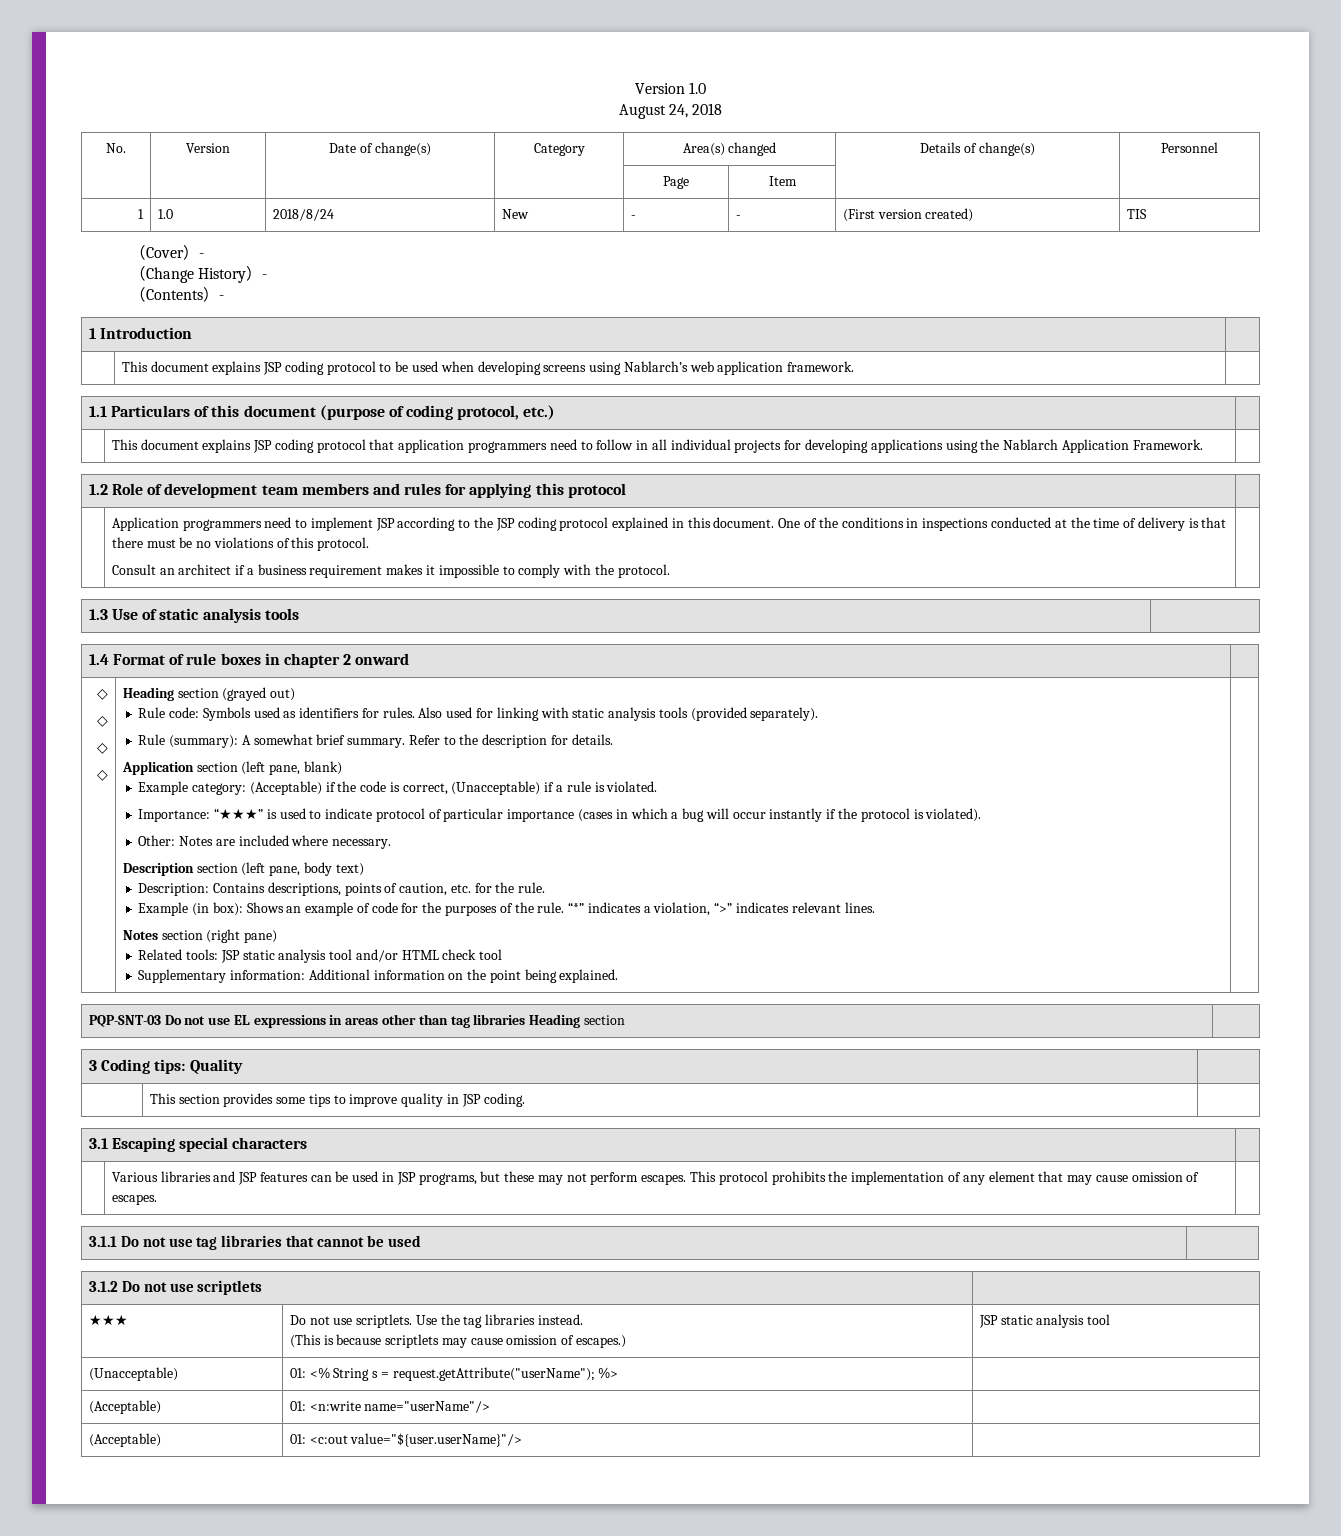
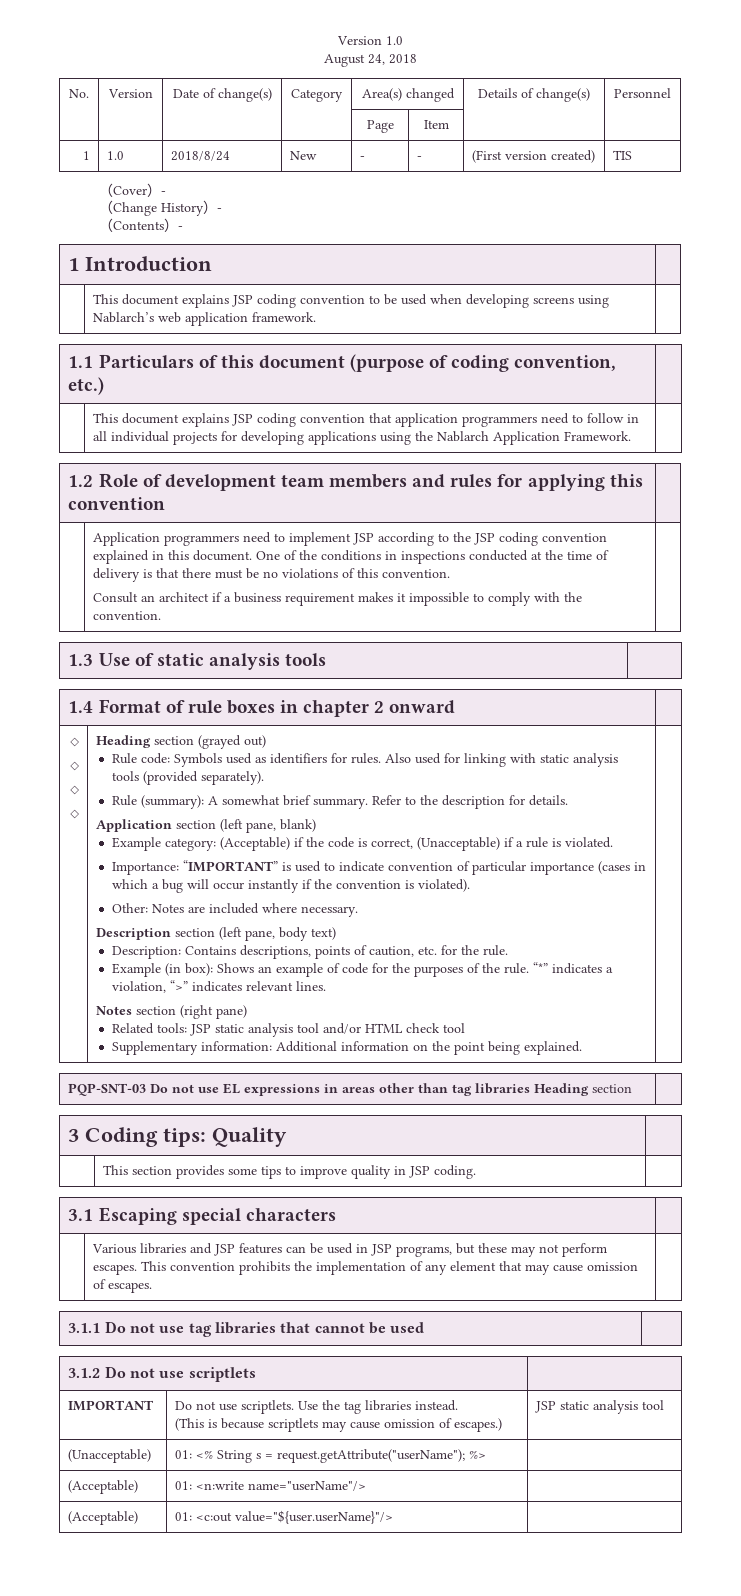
[326,361,376,375] protocol -> [300,295,366,304] convention
[457,405,520,420] protocol, -> [514,355,617,371] convention,
[316,439,366,453] protocol -> [300,414,366,423] convention
[567,483,626,498] protocol -> [68,497,166,510] convention
[559,517,609,531] protocol -> [542,533,608,542] convention
[317,537,370,551] protocol. -> [382,569,451,578] convention.
[617,564,670,578] protocol. -> [93,611,162,620] convention.
[213,808,263,820] “★★★” -> [182,860,278,872] “IMPORTANT”
[375,808,425,822] protocol -> [387,862,453,871] convention
[860,808,910,822] protocol -> [335,880,401,889] convention
[718,1171,768,1185] protocol -> [170,1262,236,1271] convention
[88,1314,128,1326] ★★★ -> [68,1400,155,1411] IMPORTANT

